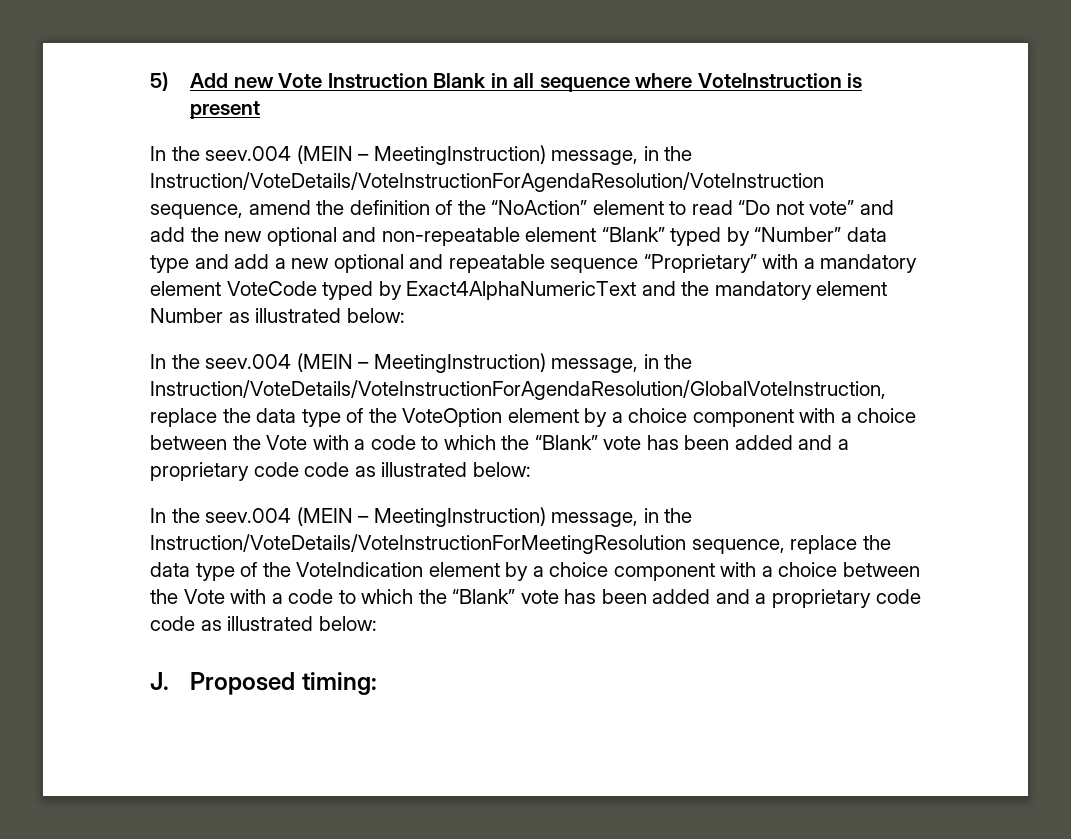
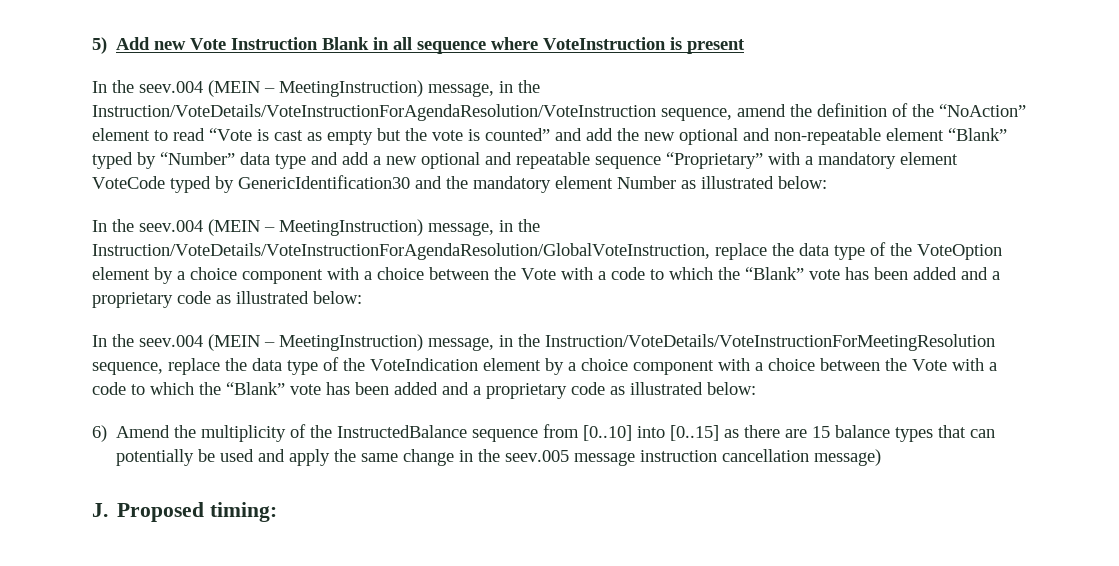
[738,200,855,215] “Do not vote” -> [209,128,550,145] “Vote is cast as empty but the vote is counted”
[406,281,637,300] Exact4AlphaNumericText -> [238,175,410,189] GenericIdentification30
[304,462,350,477] code -> (211, 297) none
[150,616,377,631] code as illustrated below: -> [610,382,756,395] [92,424,996,442] [116,449,882,466] as illustrated below: // 6) Amend the multiplicity of the InstructedBalance sequence from [0..10] into [0..15] as there are 15 balance types that can potentially be used and apply the same change in the seev.005 message instruction cancellation message)

